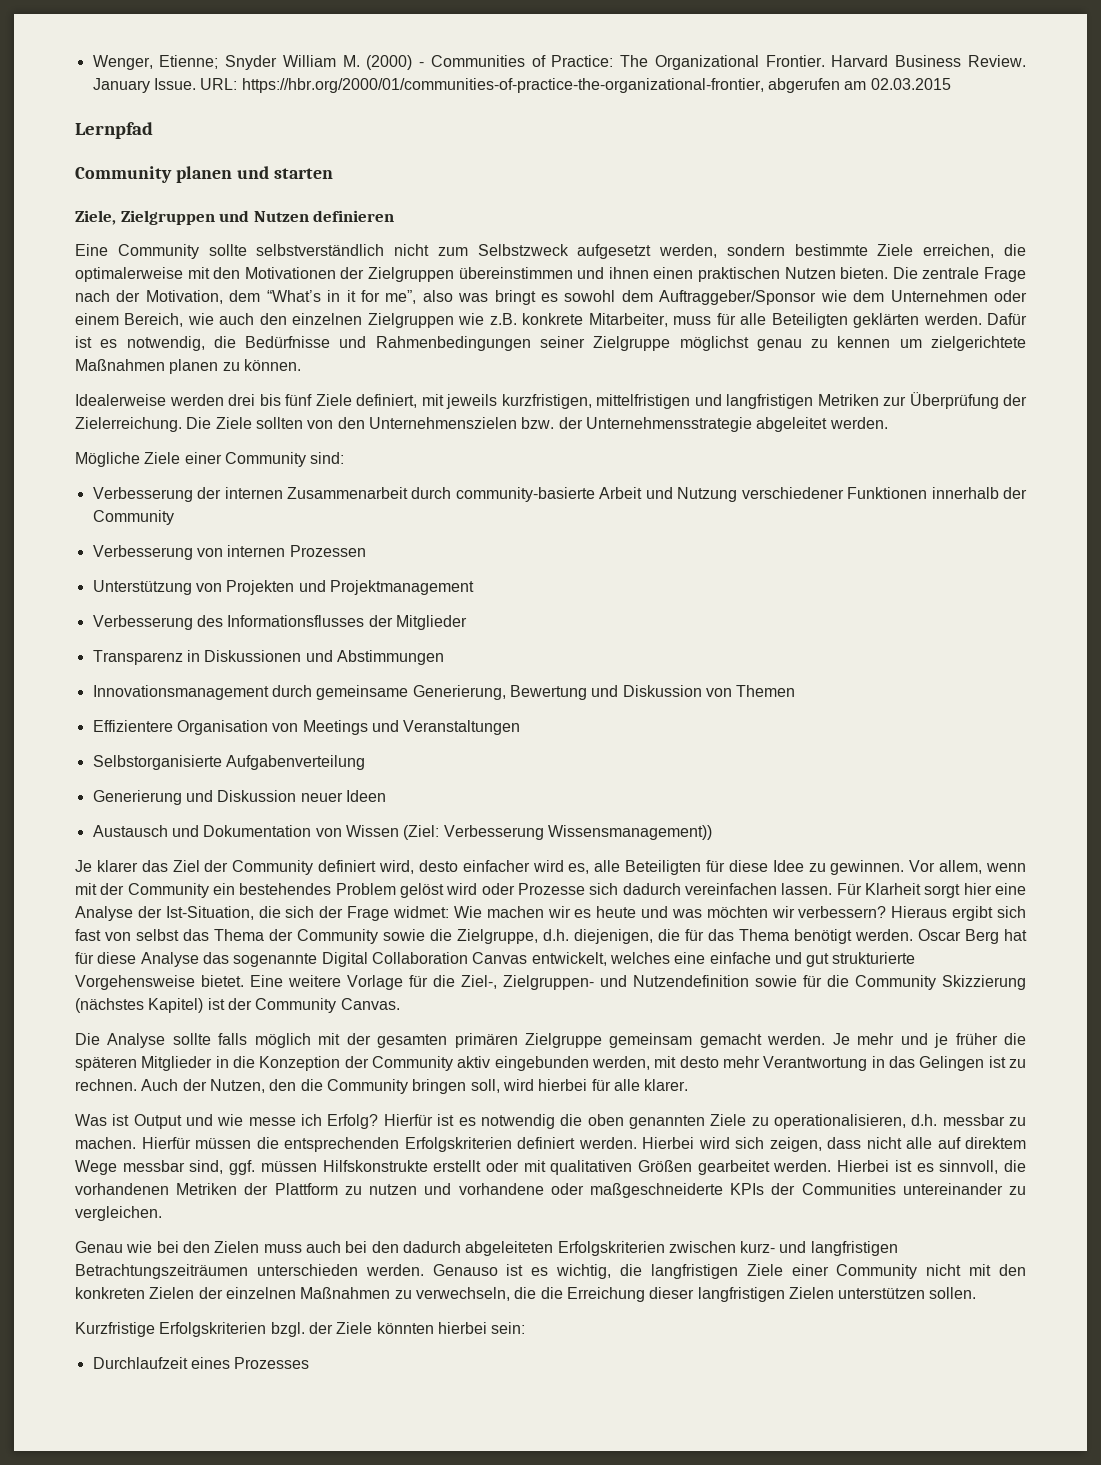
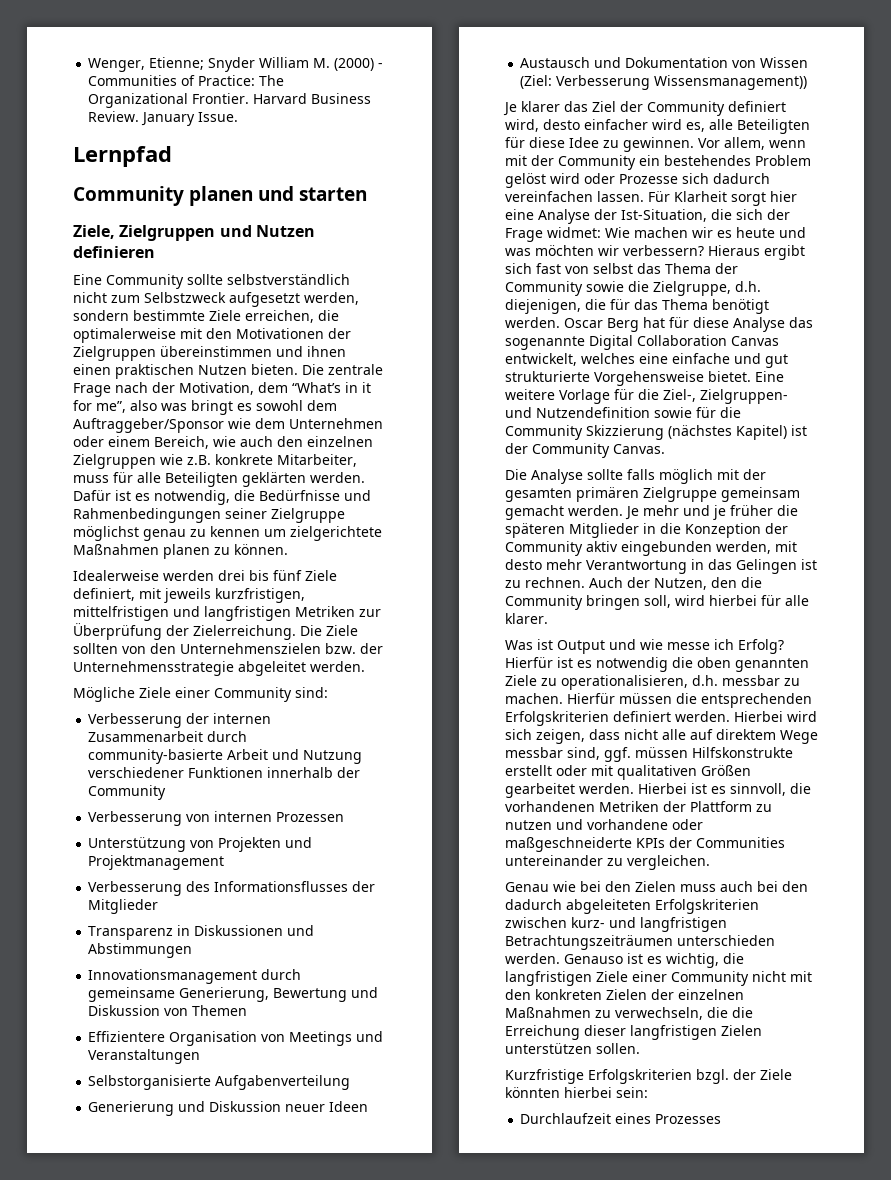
[200,78,951,93] URL: https://hbr.org/2000/01/communities-of-practice-the-organizational-frontier, abgerufen am 02.03.2015 -> (239, 117) none

